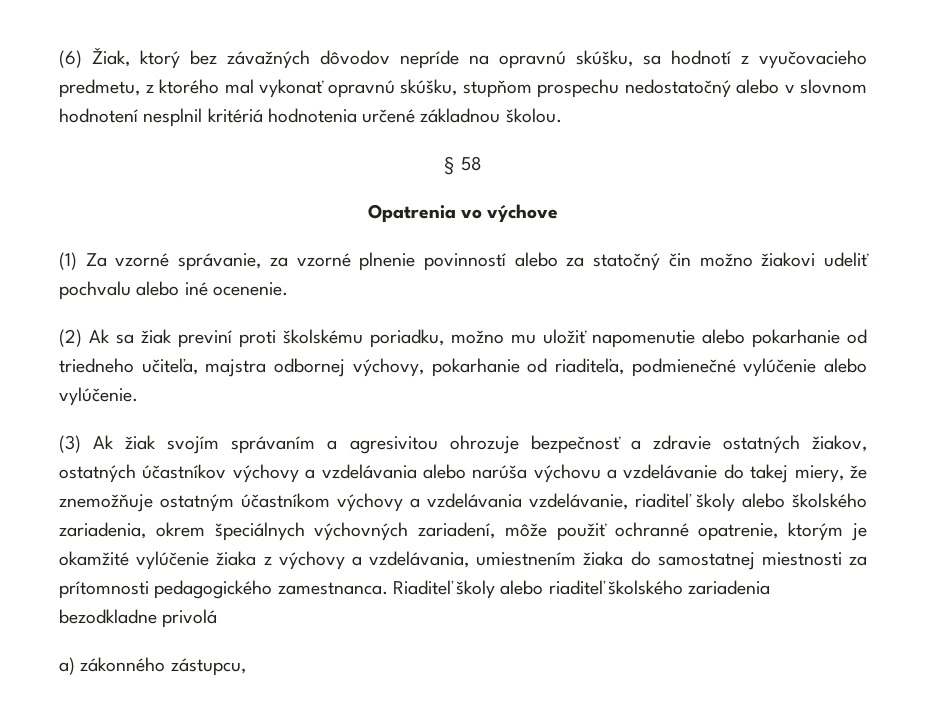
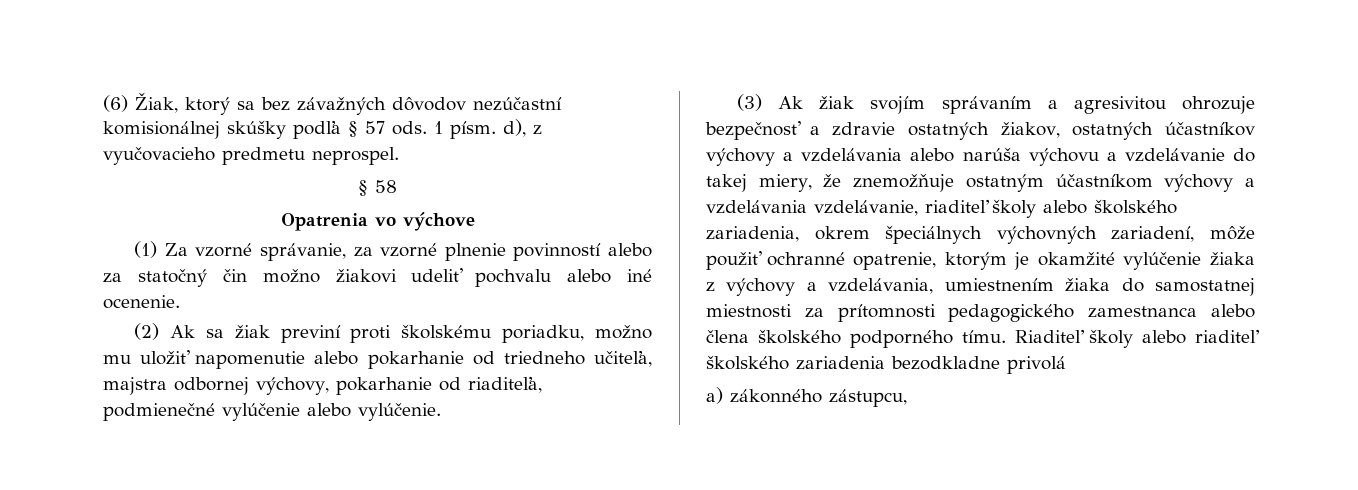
(180, 59) none -> [237,101,255,110] sa
[400,50,867,69] [59,79,867,98] [59,108,562,127] nepríde na opravnú skúšku, sa hodnotí z vyučovacieho predmetu, z ktorého mal vykonať opravnú skúšku, stupňom prospechu nedostatočný alebo v slovnom hodnotení nesplnil kritériá hodnotenia určené základnou školou. -> [473,97,562,111] [103,119,542,139] [103,147,399,165] nezúčastní komisionálnej skúšky podľa § 57 ods. 1 písm. d), z vyučovacieho predmetu neprospel.
[277,582,388,595] zamestnanca. -> [1088,304,1255,318] [706,329,1006,348] zamestnanca alebo člena školského podporného tímu.

